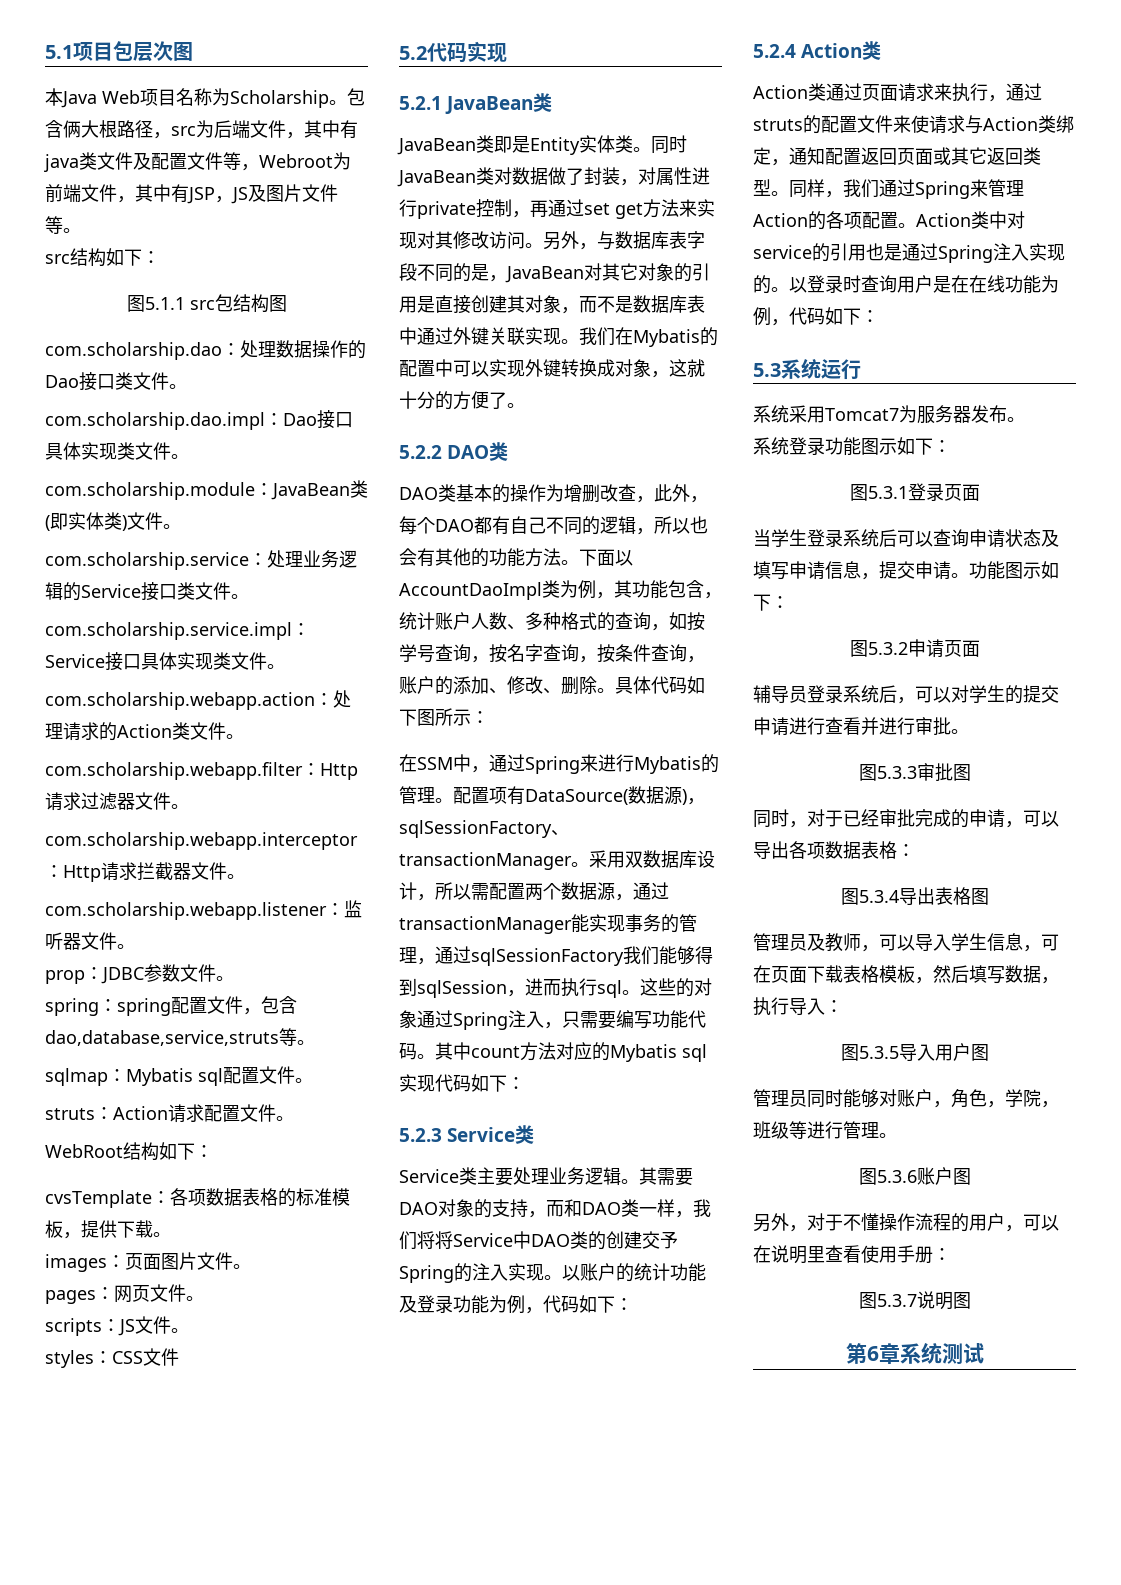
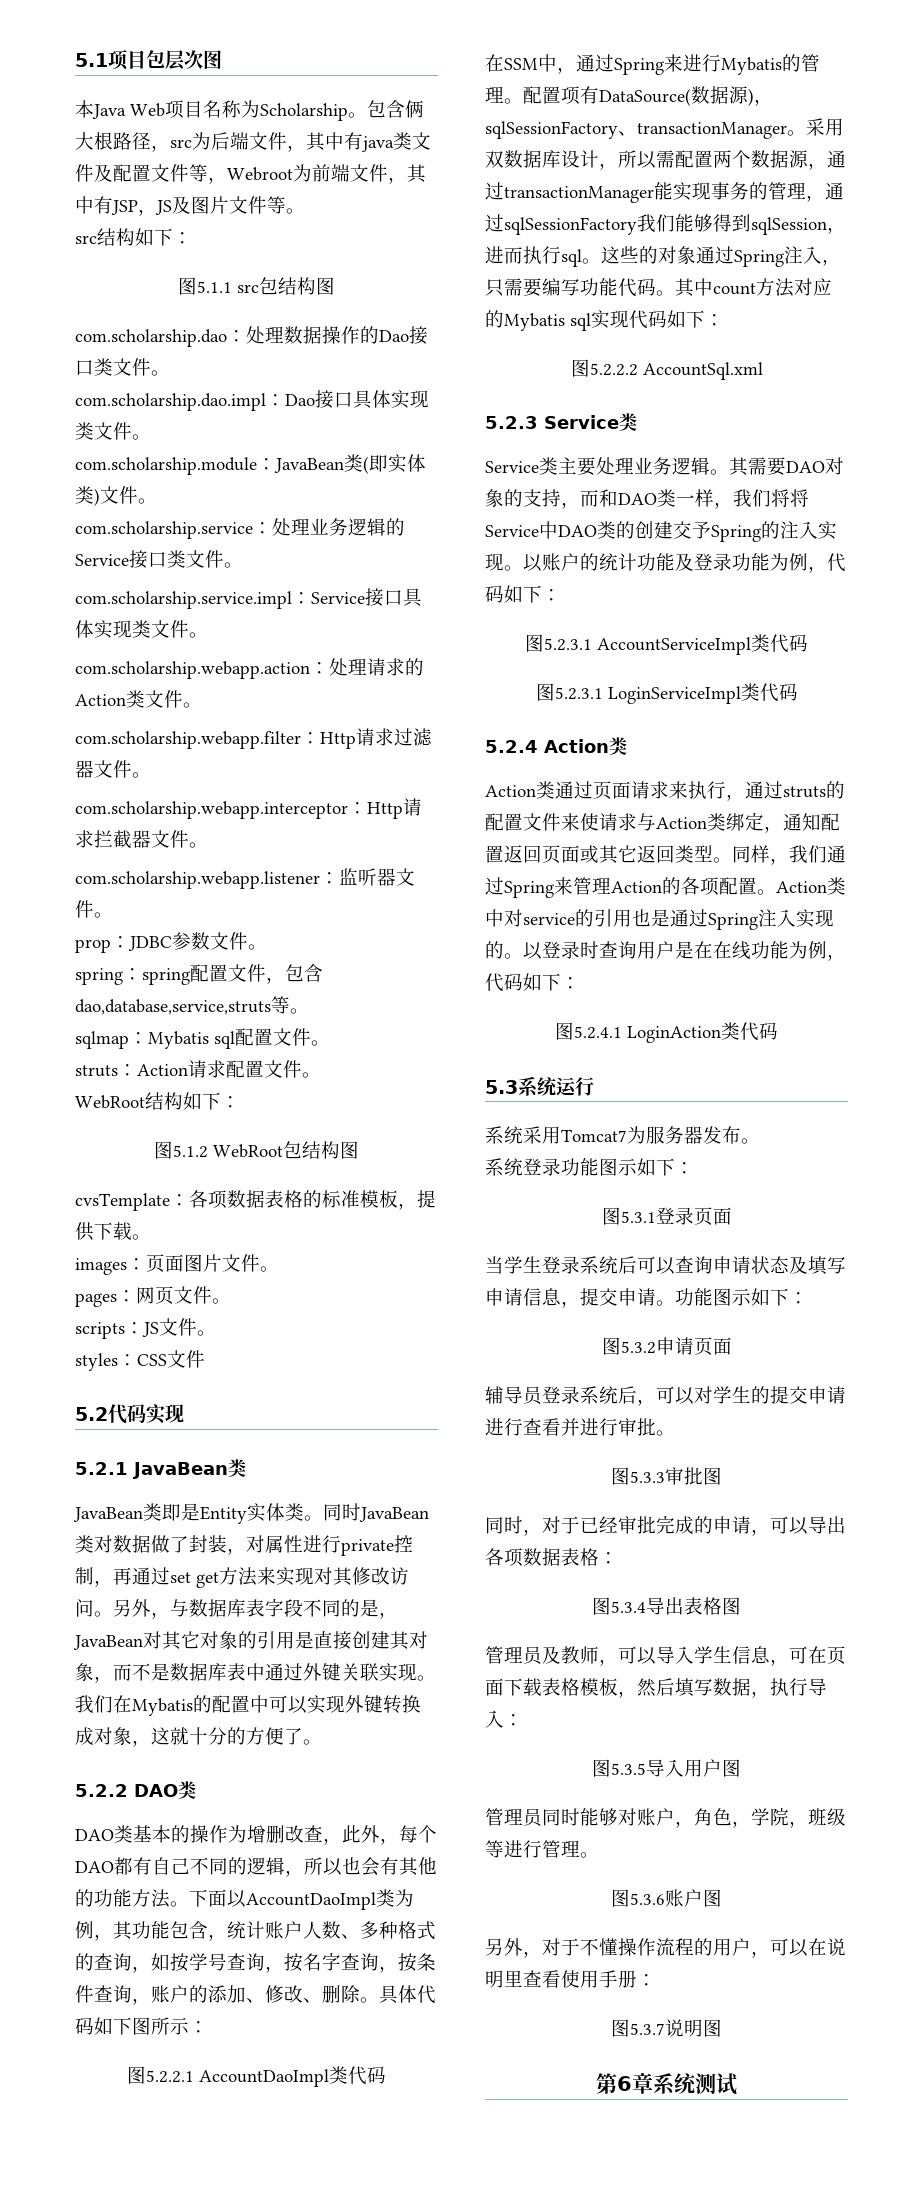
(213, 1151) none -> [154,1141,359,1159] // 图5.1.2 WebRoot包结构图
(489, 717) none -> [127,2066,386,2087] // 图5.2.2.1 AccountDaoImpl类代码
(525, 1083) none -> [570,359,763,380] // 图5.2.2.2 AccountSql.xml
(633, 1304) none -> [525,634,808,655] [535,683,798,704] // 图5.2.3.1 AccountServiceImpl类代码 // 图5.2.3.1 LoginServiceImpl类代码
(879, 316) none -> [555,1022,778,1043] // 图5.2.4.1 LoginAction类代码

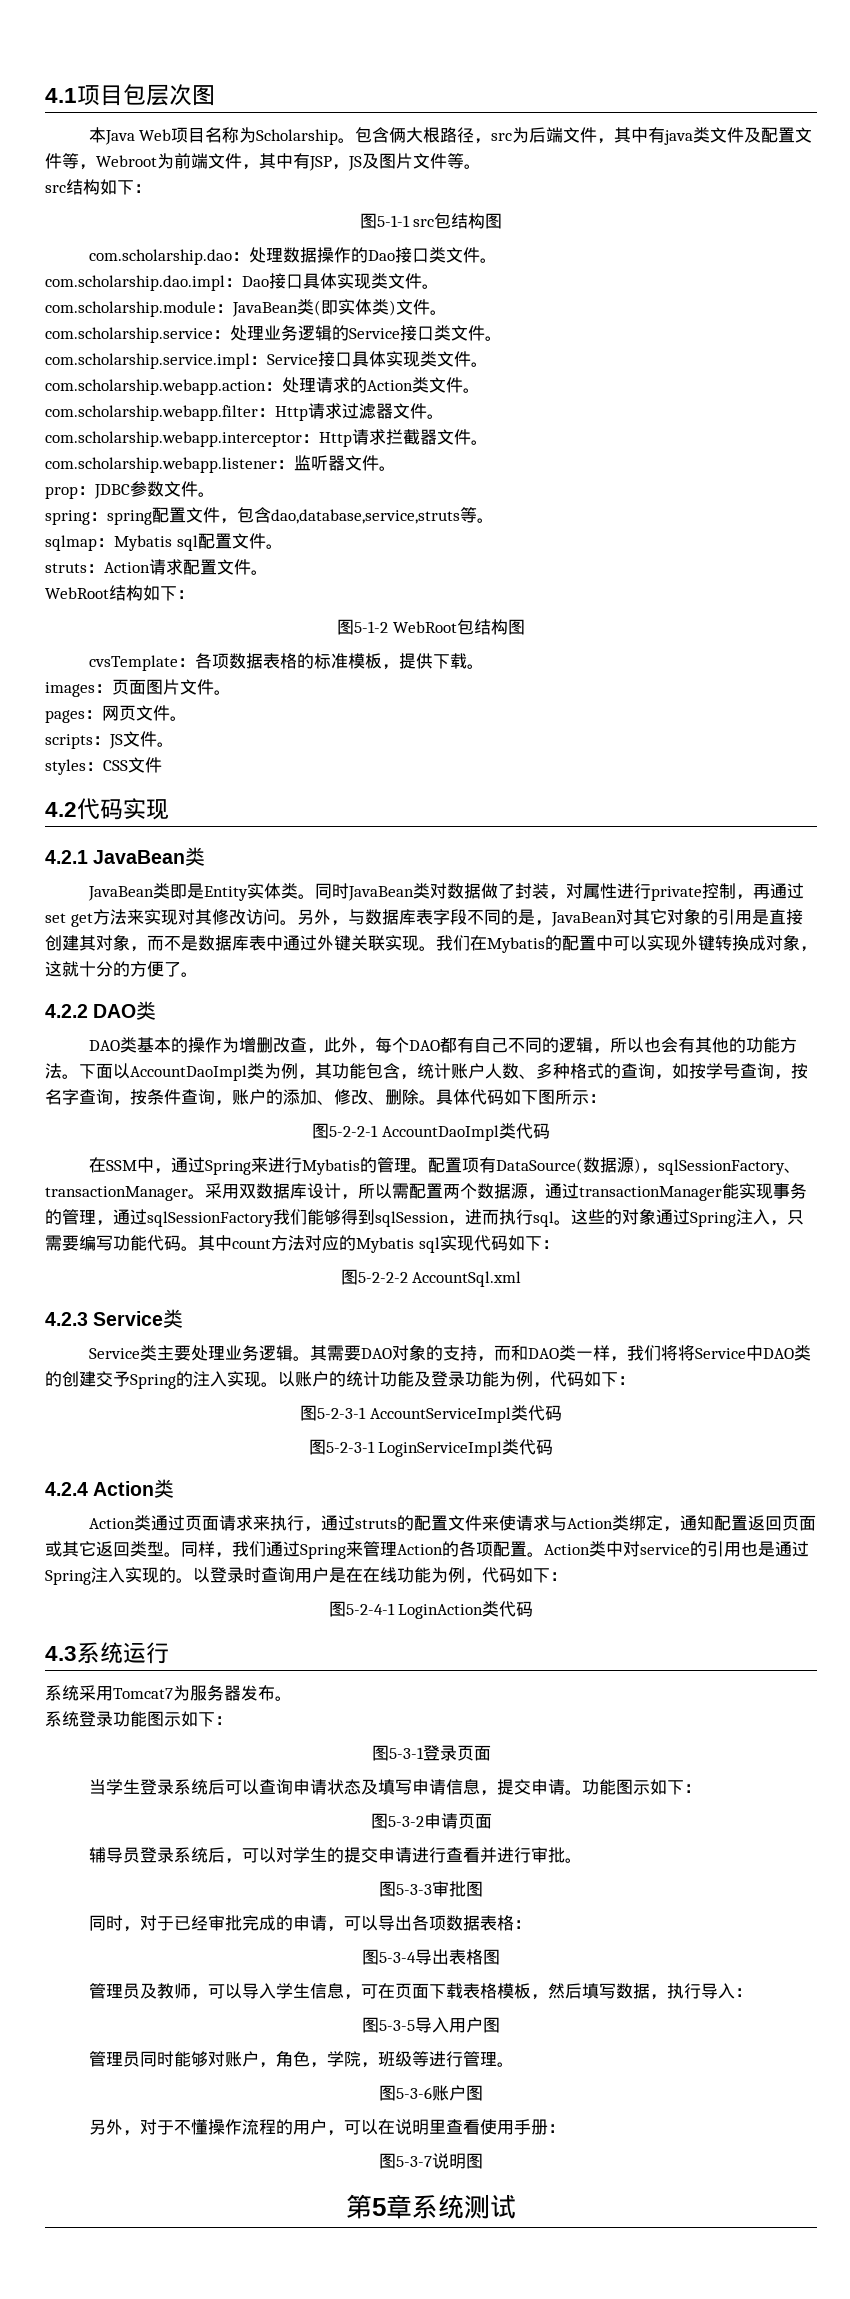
[75,53,108,67] 5.1 -> [45,88,77,103] 4.1
[197,281,232,293] 5.1.1 -> [376,215,410,227] 5-1-1
[173,1145,208,1158] 5.1.2 -> [354,621,389,633] 5-1-2
[75,1407,108,1421] 5.2 -> [45,802,77,817] 4.2
[75,1462,128,1475] 5.2.1 -> [45,850,88,864] 4.2.1
[75,1784,128,1797] 5.2.2 -> [45,1004,88,1018] 4.2.2
[146,2070,194,2083] 5.2.2.1 -> [329,1125,379,1137] 5-2-2-1
[589,363,638,376] 5.2.2.2 -> [357,1272,408,1283] 5-2-2-2
[485,416,538,429] 5.2.3 -> [45,1312,88,1326] 4.2.3
[544,638,592,651] 5.2.3.1 -> [317,1407,367,1419] 5-2-3-1
[554,687,603,700] 5.2.3.1 -> [325,1441,375,1453] 5-2-3-1
[485,740,538,753] 5.2.4 -> [45,1482,88,1496] 4.2.4
[574,1026,622,1039] 5.2.4.1 -> [345,1603,395,1615] 5-2-4-1
[485,1080,518,1094] 5.3 -> [45,1646,77,1661] 4.3
[620,1211,656,1223] 5.3.1 -> [388,1747,424,1759] 5-3-1
[620,1341,656,1354] 5.3.2 -> [387,1816,424,1827] 5-3-2
[630,1471,665,1483] 5.3.3 -> [396,1884,432,1895] 5-3-3
[611,1601,646,1613] 5.3.4 -> [379,1952,416,1963] 5-3-4
[611,1763,646,1775] 5.3.5 -> [379,2020,415,2031] 5-3-5
[630,1893,665,1905] 5.3.6 -> [396,2087,432,2099] 5-3-6
[630,2023,665,2035] 5.3.7 -> [396,2156,432,2167] 5-3-7
[617,2076,632,2091] 6 -> [372,2198,386,2216] 5

